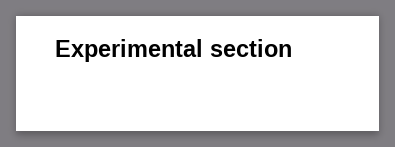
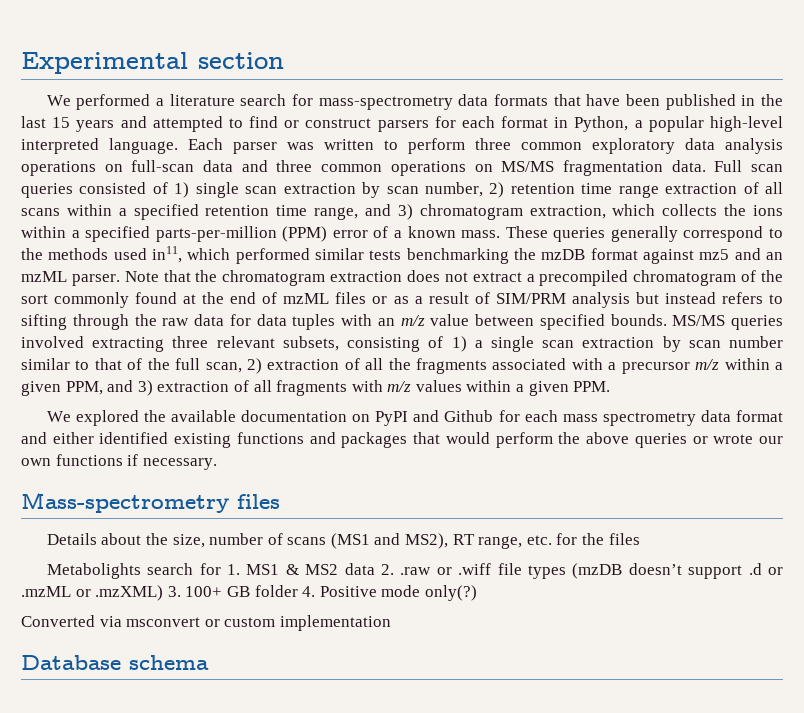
(292, 48) none -> [46,94,783,110] [21,116,783,132] [21,138,783,154] [21,160,783,176] [21,182,783,198] [21,204,783,220] [21,226,783,242] [21,246,784,264] [21,270,783,286] [21,292,783,308] [21,314,783,330] [21,336,783,352] [21,358,784,374] [21,380,611,396] [46,410,783,426] [21,432,784,448] [21,454,217,470] [21,492,280,513] [46,533,640,549] [46,563,784,579] [21,585,477,601] [21,615,391,631] [21,655,209,670] // We performed a literature search for mass-spectrometry data formats that have been published in the last 15 years and attempted to find or construct parsers for each format in Python, a popular high-level interpreted language. Each parser was written to perform three common exploratory data analysis operations on full-scan data and three common operations on MS/MS fragmentation data. Full scan queries consisted of 1) single scan extraction by scan number, 2) retention time range extraction of all scans within a specified retention time range, and 3) chromatogram extraction, which collects the ions within a specified parts-per-million (PPM) error of a known mass. These queries generally correspond to the methods used in11, which performed similar tests benchmarking the mzDB format against mz5 and an mzML parser. Note that the chromatogram extraction does not extract a precompiled chromatogram of the sort commonly found at the end of mzML files or as a result of SIM/PRM analysis but instead refers to sifting through the raw data for data tuples with an m/z value between specified bounds. MS/MS queries involved extracting three relevant subsets, consisting of 1) a single scan extraction by scan number similar to that of the full scan, 2) extraction of all the fragments associated with a precursor m/z within a given PPM, and 3) extraction of all fragments with m/z values within a given PPM. // We explored the available documentation on PyPI and Github for each mass spectrometry data format and either identified existing functions and packages that would perform the above queries or wrote our own functions if necessary. // Mass-spectrometry files // Details about the size, number of scans (MS1 and MS2), RT range, etc. for the files // Metabolights search for 1. MS1 & MS2 data 2. .raw or .wiff file types (mzDB doesn’t support .d or .mzML or .mzXML) 3. 100+ GB folder 4. Positive mode only(?) // Converted via msconvert or custom implementation // Database schema

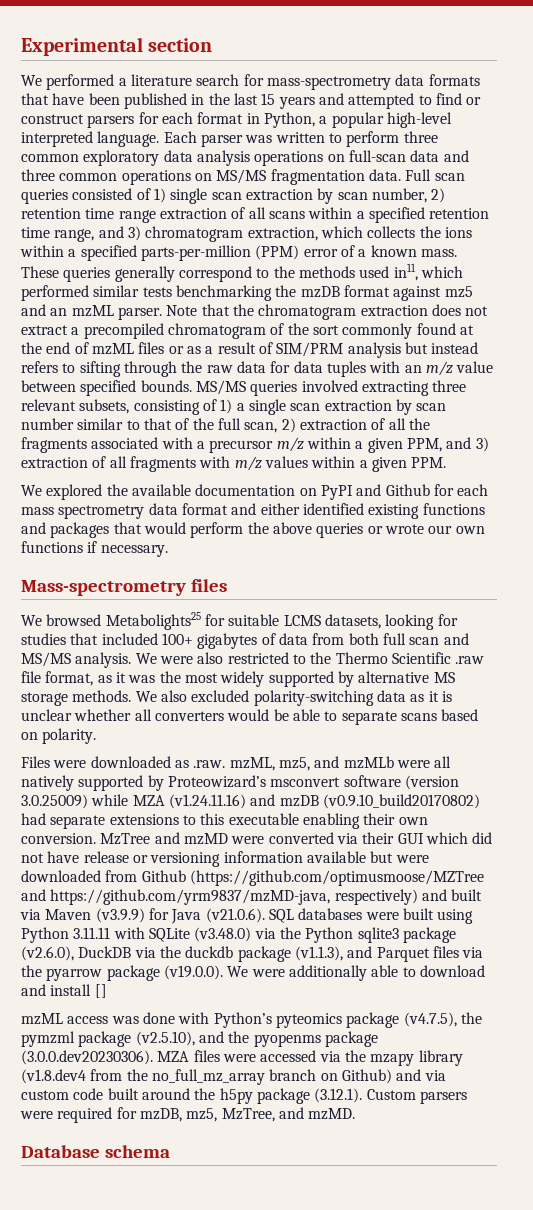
[46,533,640,549] [46,563,784,579] [21,585,477,601] [21,615,391,631] Details about the size, number of scans (MS1 and MS2), RT range, etc. for the files // Metabolights search for 1. MS1 & MS2 data 2. .raw or .wiff file types (mzDB doesn’t support .d or .mzML or .mzXML) 3. 100+ GB folder 4. Positive mode only(?) // Converted via msconvert or custom implementation -> [21,612,458,630] [21,633,469,649] [21,652,485,668] [21,671,455,687] [21,690,452,706] [21,709,479,725] [21,728,97,744] [21,756,452,771] [21,775,459,791] [21,794,480,809] [21,813,428,829] [21,832,493,845] [21,851,429,867] [21,870,484,886] [21,889,483,905] [20,908,474,924] [21,927,456,943] [21,946,484,962] [21,965,485,981] [21,984,107,998] [21,1012,482,1028] [21,1031,378,1047] [21,1050,463,1066] [21,1069,446,1085] [21,1088,467,1104] [20,1107,356,1123] We browsed Metabolights25 for suitable LCMS datasets, looking for studies that included 100+ gigabytes of data from both full scan and MS/MS analysis. We were also restricted to the Thermo Scientific .raw file format, as it was the most widely supported by alternative MS storage methods. We also excluded polarity-switching data as it is unclear whether all converters would be able to separate scans based on polarity. // Files were downloaded as .raw. mzML, mz5, and mzMLb were all natively supported by Proteowizard’s msconvert software (version 3.0.25009) while MZA (v1.24.11.16) and mzDB (v0.9.10_build20170802) had separate extensions to this executable enabling their own conversion. MzTree and mzMD were converted via their GUI which did not have release or versioning information available but were downloaded from Github (https://github.com/optimusmoose/MZTree and https://github.com/yrm9837/mzMD-java, respectively) and built via Maven (v3.9.9) for Java (v21.0.6). SQL databases were built using Python 3.11.11 with SQLite (v3.48.0) via the Python sqlite3 package (v2.6.0), DuckDB via the duckdb package (v1.1.3), and Parquet files via the pyarrow package (v19.0.0). We were additionally able to download and install [] // mzML access was done with Python’s pyteomics package (v4.7.5), the pymzml package (v2.5.10), and the pyopenms package (3.0.0.dev20230306). MZA files were accessed via the mzapy library (v1.8.dev4 from the no_full_mz_array branch on Github) and via custom code built around the h5py package (3.12.1). Custom parsers were required for mzDB, mz5, MzTree, and mzMD.

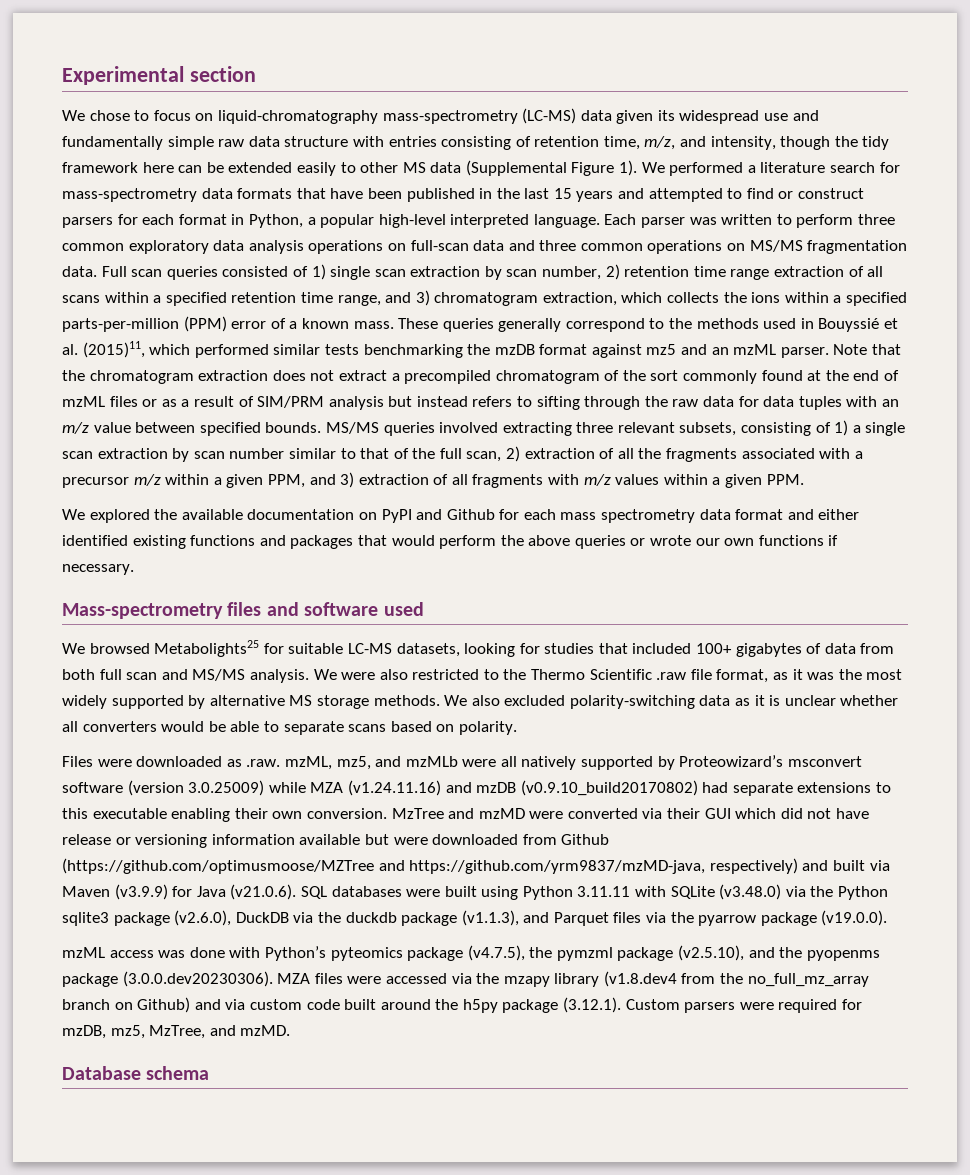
(42, 80) none -> [89,108,819,124] [62,136,890,150] [62,160,665,176] chose to focus on liquid-chromatography mass-spectrometry (LC-MS) data given its widespread use and fundamentally simple raw data structure with entries consisting of retention time, m/z, and intensity, though the tidy framework here can be extended easily to other MS data (Supplemental Figure 1). We
[393,263,418,281] in11, -> [800,318,899,332] [62,341,145,358] in Bouyssié et al. (2015)11,
(227, 585) none -> [266,602,424,616] and software used
[283,615,321,626] LCMS -> [347,643,392,654] LC-MS
[227,965,485,981] [21,984,107,998] We were additionally able to download and install [] -> (888, 918) none

